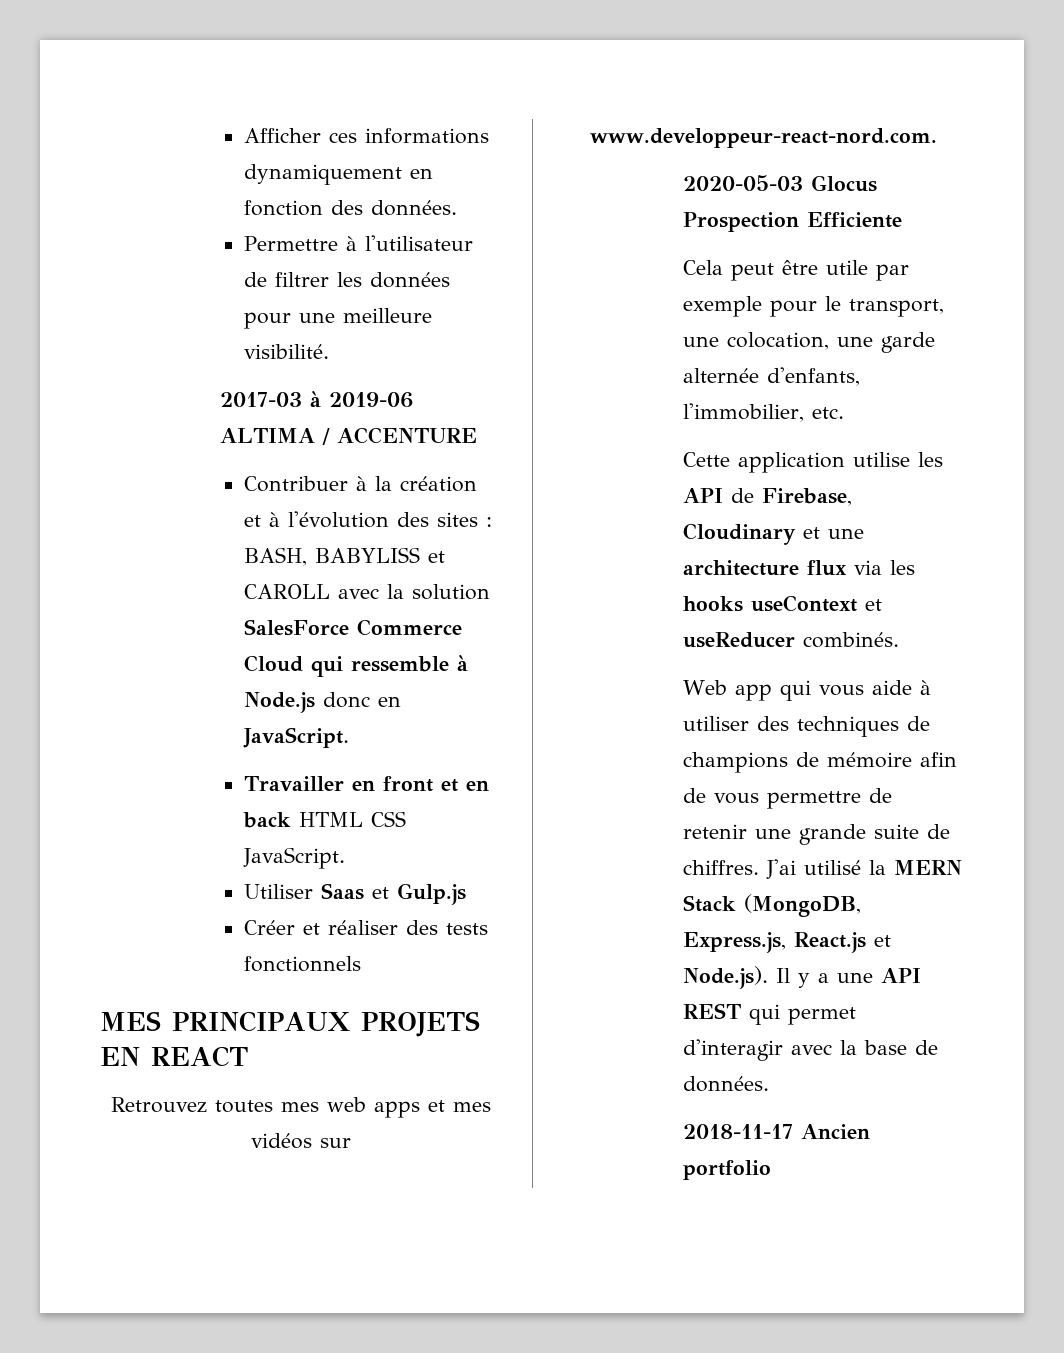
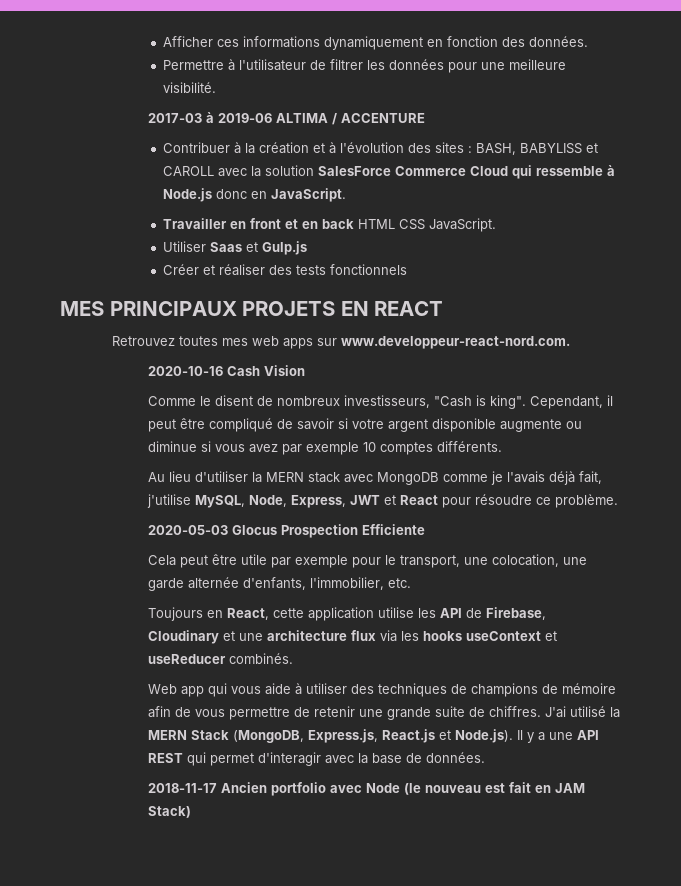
[427,1100,491,1112] [250,1133,312,1149] et mes vidéos -> (313, 343) none
(938, 138) none -> [148,365,306,376] [148,395,614,409] [148,418,583,432] [148,441,503,455] [148,471,603,485] [147,494,619,508] // 2020-10-16 Cash Vision // Comme le disent de nombreux investisseurs, "Cash is king". Cependant, il peut être compliqué de savoir si votre argent disponible augmente ou diminue si vous avez par exemple 10 comptes différents. // Au lieu d'utiliser la MERN stack avec MongoDB comme je l'avais déjà fait, j'utilise MySQL, Node, Express, JWT et React pour résoudre ce problème.
[683,452,731,467] Cette -> [148,607,305,621] Toujours en React, cette
(772, 1170) none -> [330,782,586,795] [148,806,192,818] avec Node (le nouveau est fait en JAM Stack)

